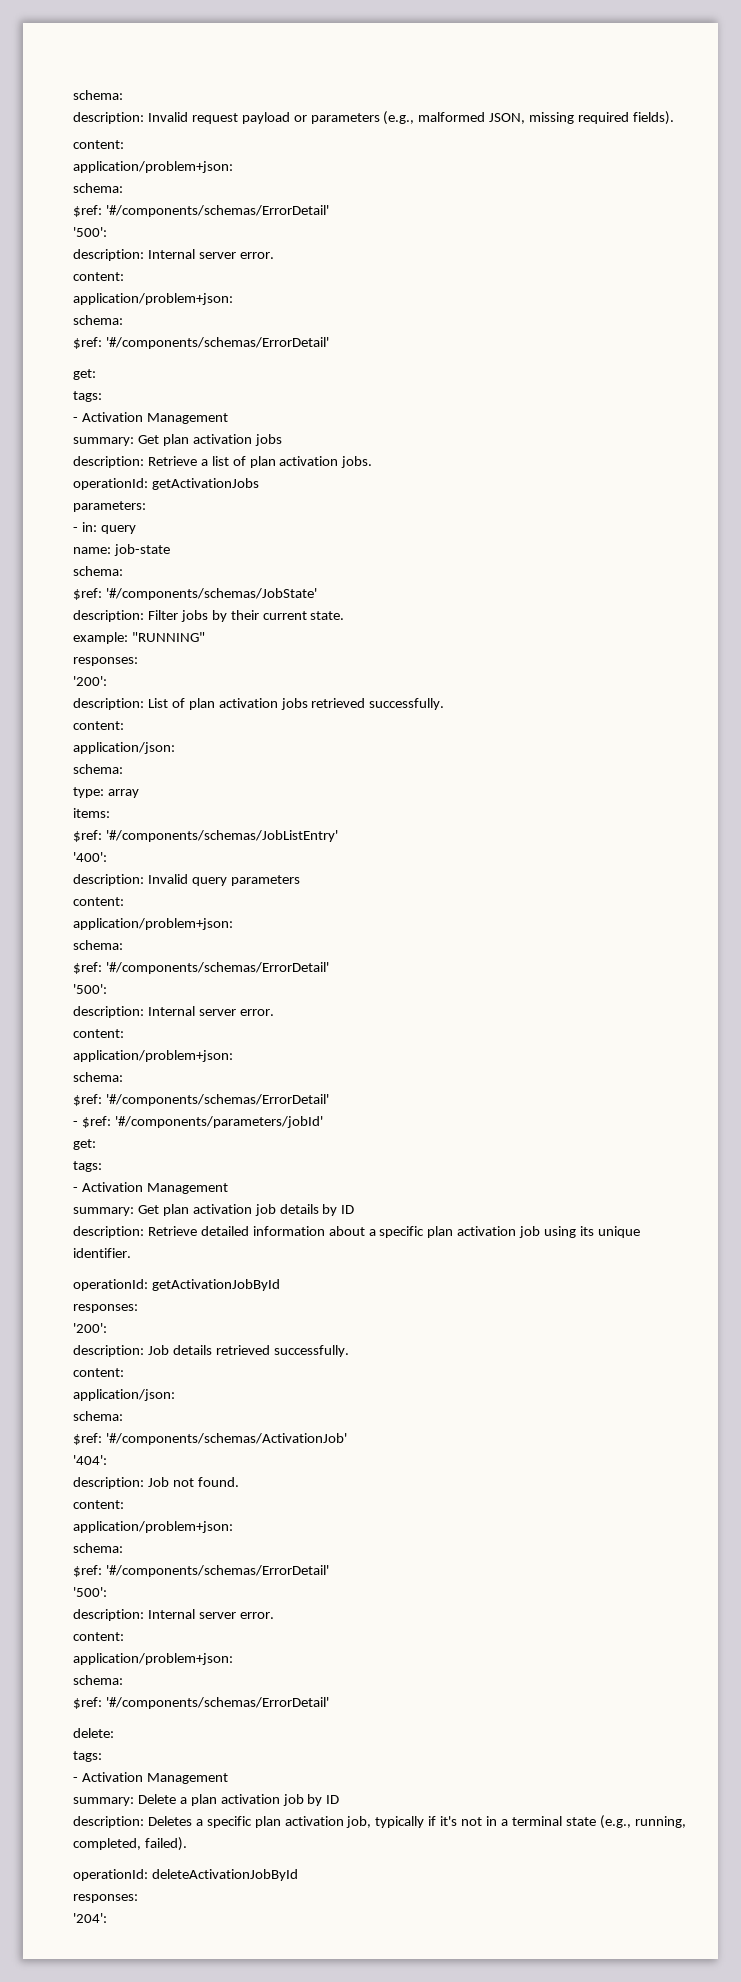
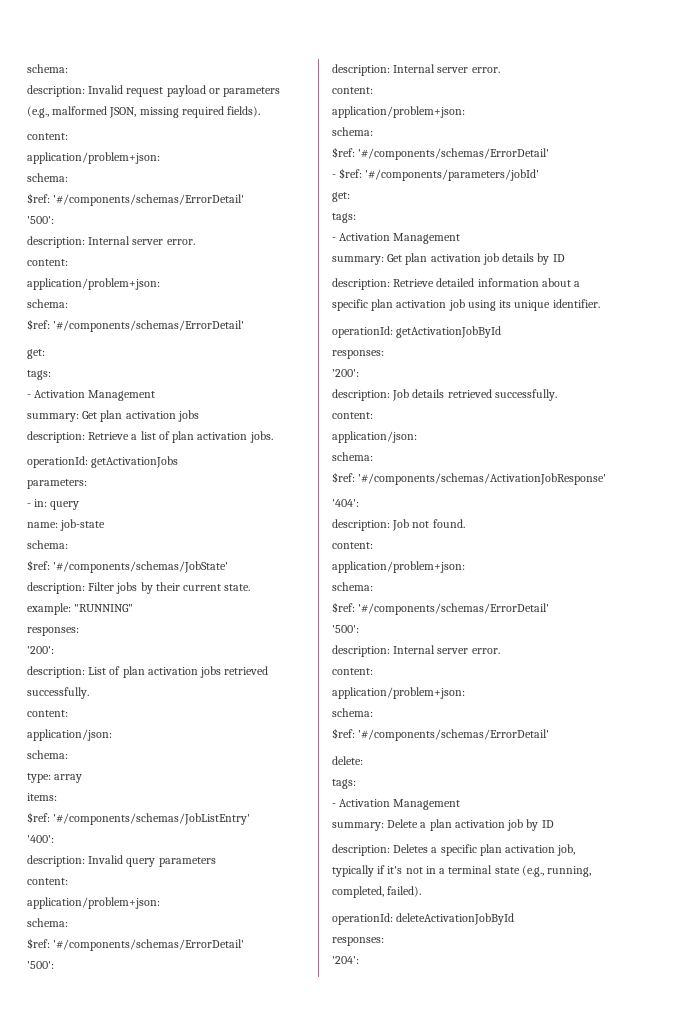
[105,1433,347,1445] '#/components/schemas/ActivationJob' -> [358,473,607,485] '#/components/schemas/ActivationJobResponse'

